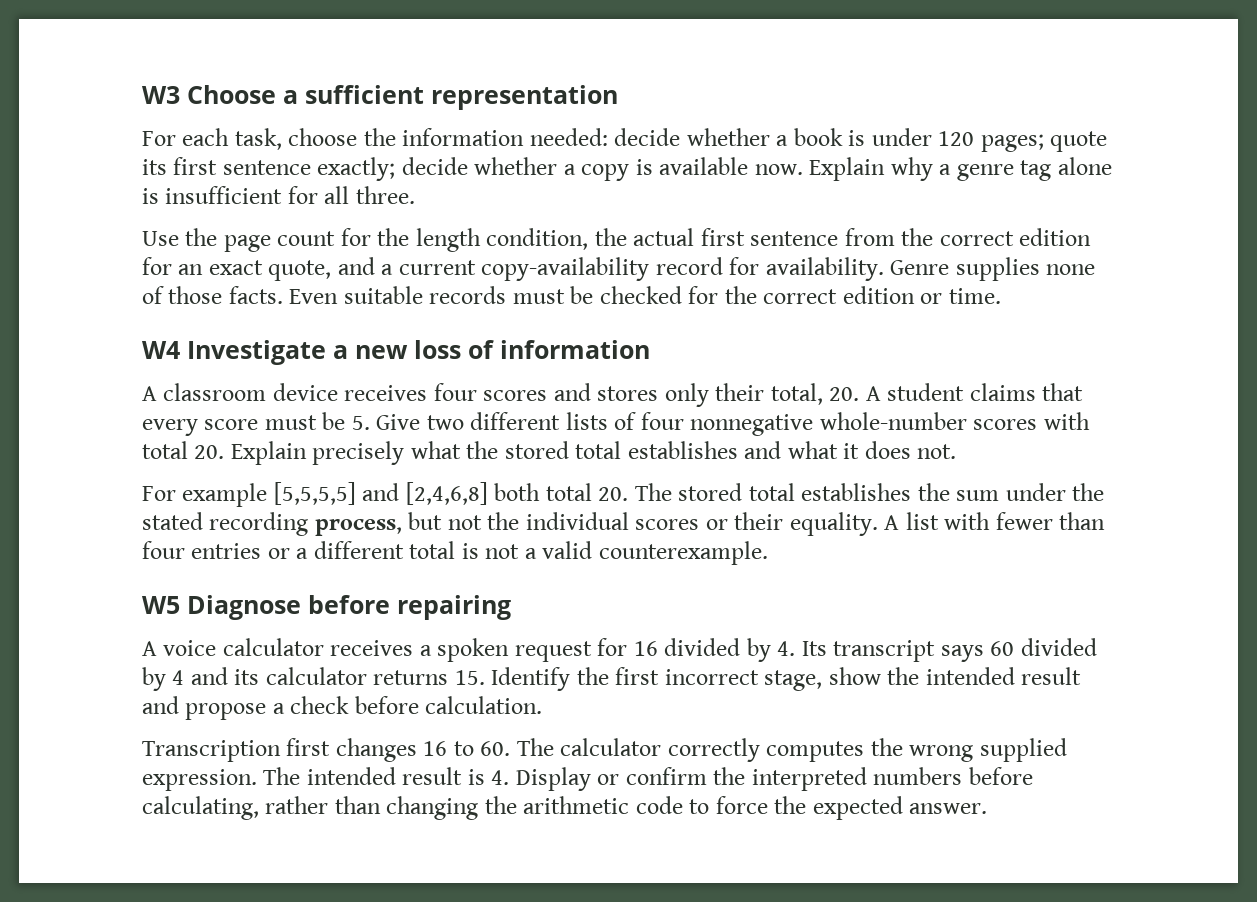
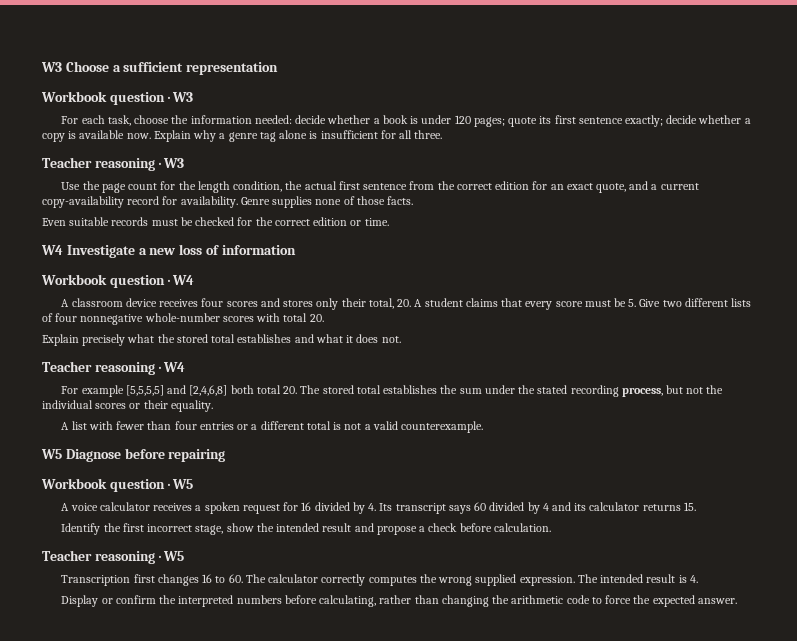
(618, 97) none -> [41,91,194,105] // Workbook question · W3
(415, 195) none -> [42,157,185,171] // Teacher reasoning · W3
(283, 295) none -> (414, 200) //
(650, 349) none -> [41,274,195,288] // Workbook question · W4
(225, 452) none -> (324, 318) //
(957, 451) none -> [42,361,186,375] // Teacher reasoning · W4
(878, 524) none -> (213, 406) //
(511, 607) none -> [41,478,194,492] // Workbook question · W5
(485, 677) none -> (696, 506) //
(543, 705) none -> [42,550,185,564] // Teacher reasoning · W5
(510, 777) none -> (698, 579) //

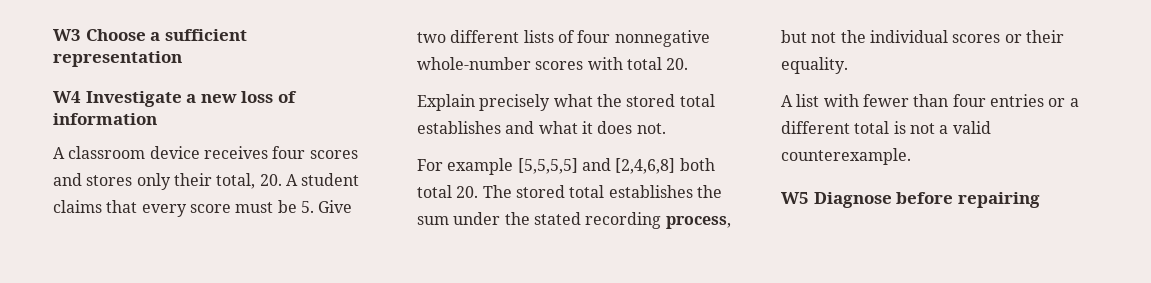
[41,91,194,105] [61,115,751,127] [42,130,443,142] [42,157,185,171] [61,181,699,193] [42,196,414,208] [42,217,389,226] // Workbook question · W3 // For each task, choose the information needed: decide whether a book is under 120 pages; quote its first sentence exactly; decide whether a copy is available now. Explain why a genre tag alone is insufficient for all three. // Teacher reasoning · W3 // Use the page count for the length condition, the actual first sentence from the correct edition for an exact quote, and a current copy-availability record for availability. Genre supplies none of those facts. // Even suitable records must be checked for the correct edition or time. -> (182, 59) none
[41,274,195,288] // Workbook question · W4 -> (157, 119) none
[42,361,186,375] // Teacher reasoning · W4 -> (666, 128) none
[41,478,194,492] [61,502,696,514] [61,523,551,535] [42,550,185,564] [61,574,698,586] [61,595,737,607] // Workbook question · W5 // A voice calculator receives a spoken request for 16 divided by 4. Its transcript says 60 divided by 4 and its calculator returns 15. // Identify the first incorrect stage, show the intended result and propose a check before calculation. // Teacher reasoning · W5 // Transcription first changes 16 to 60. The calculator correctly computes the wrong supplied expression. The intended result is 4. // Display or confirm the interpreted numbers before calculating, rather than changing the arithmetic code to force the expected answer. -> (1040, 200) none

